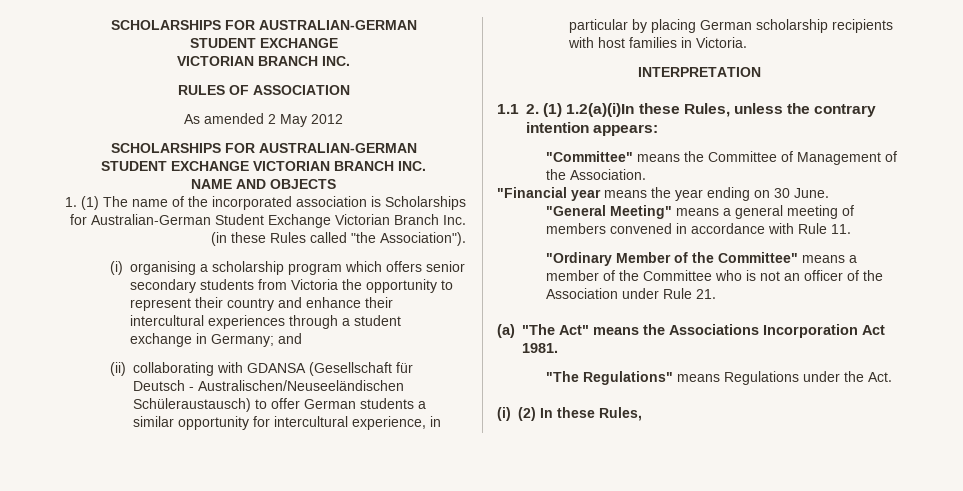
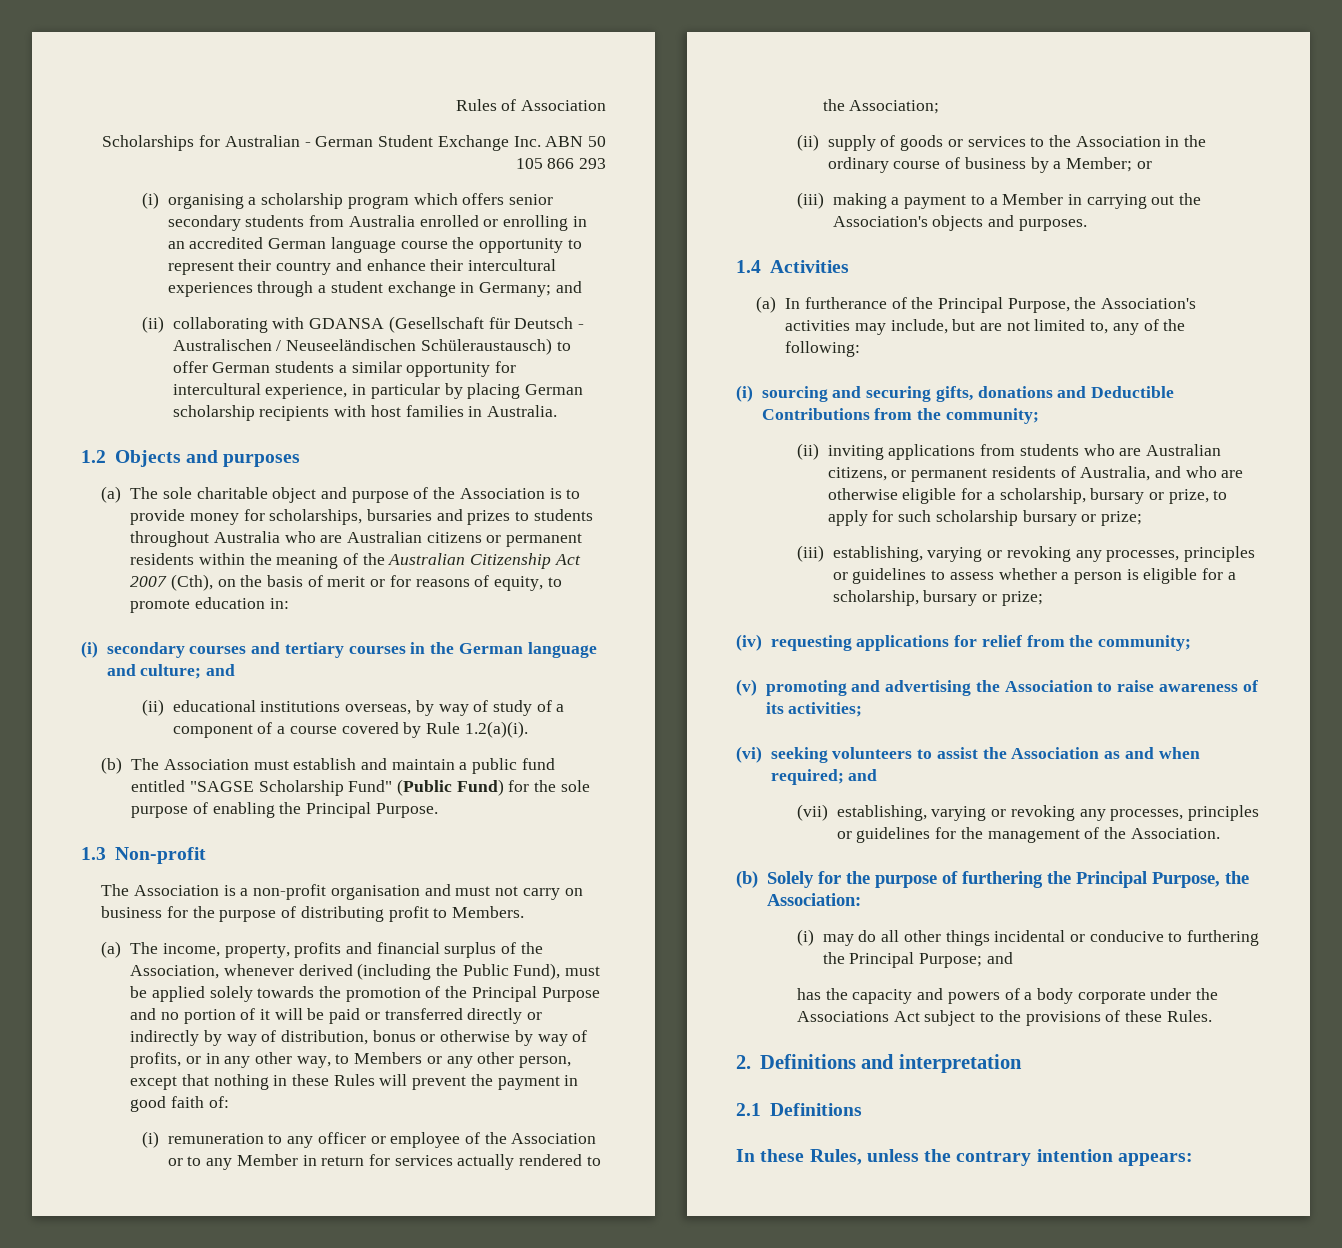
[110,20,417,30] [189,38,338,48] [177,56,350,66] [177,85,350,95] [184,113,343,127] [110,143,417,153] [101,161,426,171] [191,179,336,189] [65,196,466,210] [70,214,466,228] [211,232,466,246] SCHOLARSHIPS FOR AUSTRALIAN-GERMAN // STUDENT EXCHANGE // VICTORIAN BRANCH INC. // RULES OF ASSOCIATION // As amended 2 May 2012 // SCHOLARSHIPS FOR AUSTRALIAN-GERMAN // STUDENT EXCHANGE VICTORIAN BRANCH INC. // NAME AND OBJECTS // 1. (1) The name of the incorporated association is Scholarships for Australian-German Student Exchange Victorian Branch Inc. (in these Rules called "the Association"). -> [455,99,606,111] [102,135,607,151] [515,158,606,169] Rules of Association // Scholarships for Australian - German Student Exchange Inc. ABN 50 105 866 293
[291,279,339,290] Victoria -> [348,215,587,231] [167,237,448,253] Australia enrolled or enrolling in an accredited German language course
[198,380,405,391] Australischen/Neuseeländischen -> [172,339,417,351] Australischen / Neuseeländischen
[696,37,748,48] [638,67,761,77] [497,103,635,117] Victoria. // INTERPRETATION // 1.1 2. (1) 1.2(a)(i)In -> [486,405,557,417] [81,450,301,467] [101,486,581,503] [130,509,593,525] [130,531,583,547] [130,553,581,569] [130,574,562,591] [130,597,289,613] [81,641,597,658] [106,664,236,679] [141,699,565,716] [172,721,528,738] [101,757,555,774] [131,779,590,796] [131,802,438,818] [81,847,206,864] [101,884,583,900] [101,906,525,922] [101,941,543,958] [130,963,601,980] [130,986,600,1002] [130,1008,543,1024] [130,1030,588,1046] [130,1052,572,1068] [130,1074,579,1090] [130,1096,229,1112] [141,1131,597,1148] [167,1154,601,1170] [822,99,940,114] [796,134,1207,151] [827,157,1152,173] [796,192,1202,209] [832,215,1087,231] [736,260,849,273] [756,296,1197,313] [785,319,1186,335] [785,341,861,357] [736,385,1175,402] [761,408,1039,424] [796,443,1221,460] [827,466,1244,482] [827,488,1228,504] [827,510,1142,526] [796,545,1255,562] [832,568,1236,584] [832,590,1043,606] [736,634,1192,651] [736,679,1258,696] [765,702,863,717] [736,746,1200,763] [770,769,878,785] [796,804,1259,821] [836,827,1220,843] [736,871,1249,888] [766,893,861,906] [796,929,1260,946] [822,952,1013,968] [796,988,1219,1004] [796,1010,1212,1026] [736,1054,1022,1073] [736,1103,862,1116] [736,1149,755,1162] Australia. // 1.2 Objects and purposes // (a) The sole charitable object and purpose of the Association is to provide money for scholarships, bursaries and prizes to students throughout Australia who are Australian citizens or permanent residents within the meaning of the Australian Citizenship Act 2007 (Cth), on the basis of merit or for reasons of equity, to promote education in: // (i) secondary courses and tertiary courses in the German language and culture; and // (ii) educational institutions overseas, by way of study of a component of a course covered by Rule 1.2(a)(i). // (b) The Association must establish and maintain a public fund entitled "SAGSE Scholarship Fund" (Public Fund) for the sole purpose of enabling the Principal Purpose. // 1.3 Non-profit // The Association is a non-profit organisation and must not carry on business for the purpose of distributing profit to Members. // (a) The income, property, profits and financial surplus of the Association, whenever derived (including the Public Fund), must be applied solely towards the promotion of the Principal Purpose and no portion of it will be paid or transferred directly or indirectly by way of distribution, bonus or otherwise by way of profits, or in any other way, to Members or any other person, except that nothing in these Rules will prevent the payment in good faith of: // (i) remuneration to any officer or employee of the Association or to any Member in return for services actually rendered to the Association; // (ii) supply of goods or services to the Association in the ordinary course of business by a Member; or // (iii) making a payment to a Member in carrying out the Association's objects and purposes. // 1.4 Activities // (a) In furtherance of the Principal Purpose, the Association's activities may include, but are not limited to, any of the following: // (i) sourcing and securing gifts, donations and Deductible Contributions from the community; // (ii) inviting applications from students who are Australian citizens, or permanent residents of Australia, and who are otherwise eligible for a scholarship, bursary or prize, to apply for such scholarship bursary or prize; // (iii) establishing, varying or revoking any processes, principles or guidelines to assess whether a person is eligible for a scholarship, bursary or prize; // (iv) requesting applications for relief from the community; // (v) promoting and advertising the Association to raise awareness of its activities; // (vi) seeking volunteers to assist the Association as and when required; and // (vii) establishing, varying or revoking any processes, principles or guidelines for the management of the Association. // (b) Solely for the purpose of furthering the Principal Purpose, the Association: // (i) may do all other things incidental or conducive to furthering the Principal Purpose; and // has the capacity and powers of a body corporate under the Associations Act subject to the provisions of these Rules. // 2. Definitions and interpretation // 2.1 Definitions // In
[546,151,898,165] [546,169,647,180] [497,187,829,201] [546,205,855,219] [546,223,852,234] [546,252,858,266] [546,270,884,281] [546,288,717,299] [497,324,885,338] [522,343,558,353] [546,371,893,385] [497,407,642,421] // "Committee" means the Committee of Management of the Association. // "Financial year means the year ending on 30 June. // "General Meeting" means a general meeting of members convened in accordance with Rule 11. // "Ordinary Member of the Committee" means a member of the Committee who is not an officer of the Association under Rule 21. // (a) "The Act" means the Associations Incorporation Act 1981. // "The Regulations" means Regulations under the Act. // (i) (2) In these Rules, -> (1193, 1159) none

